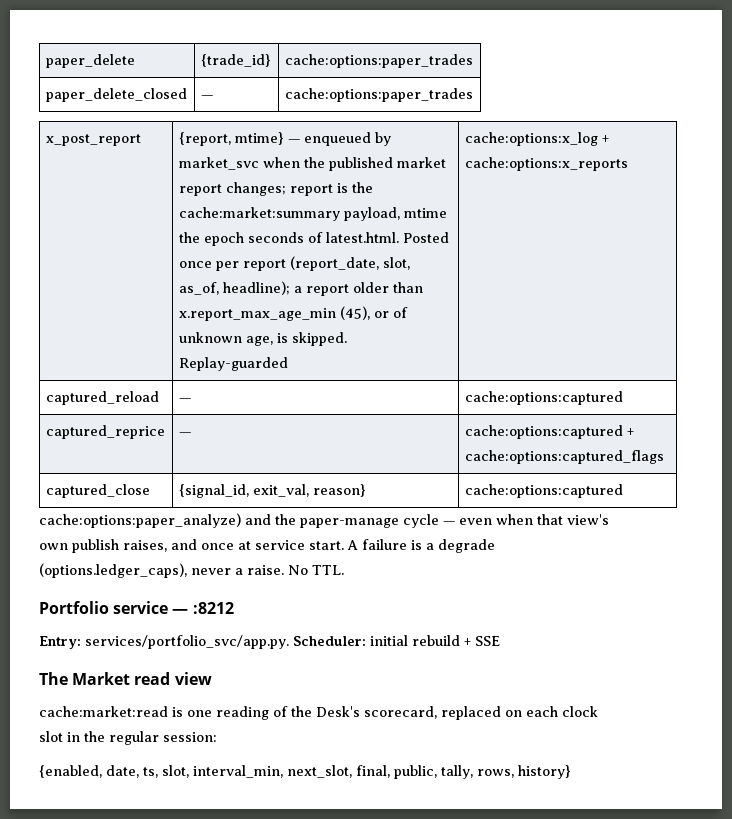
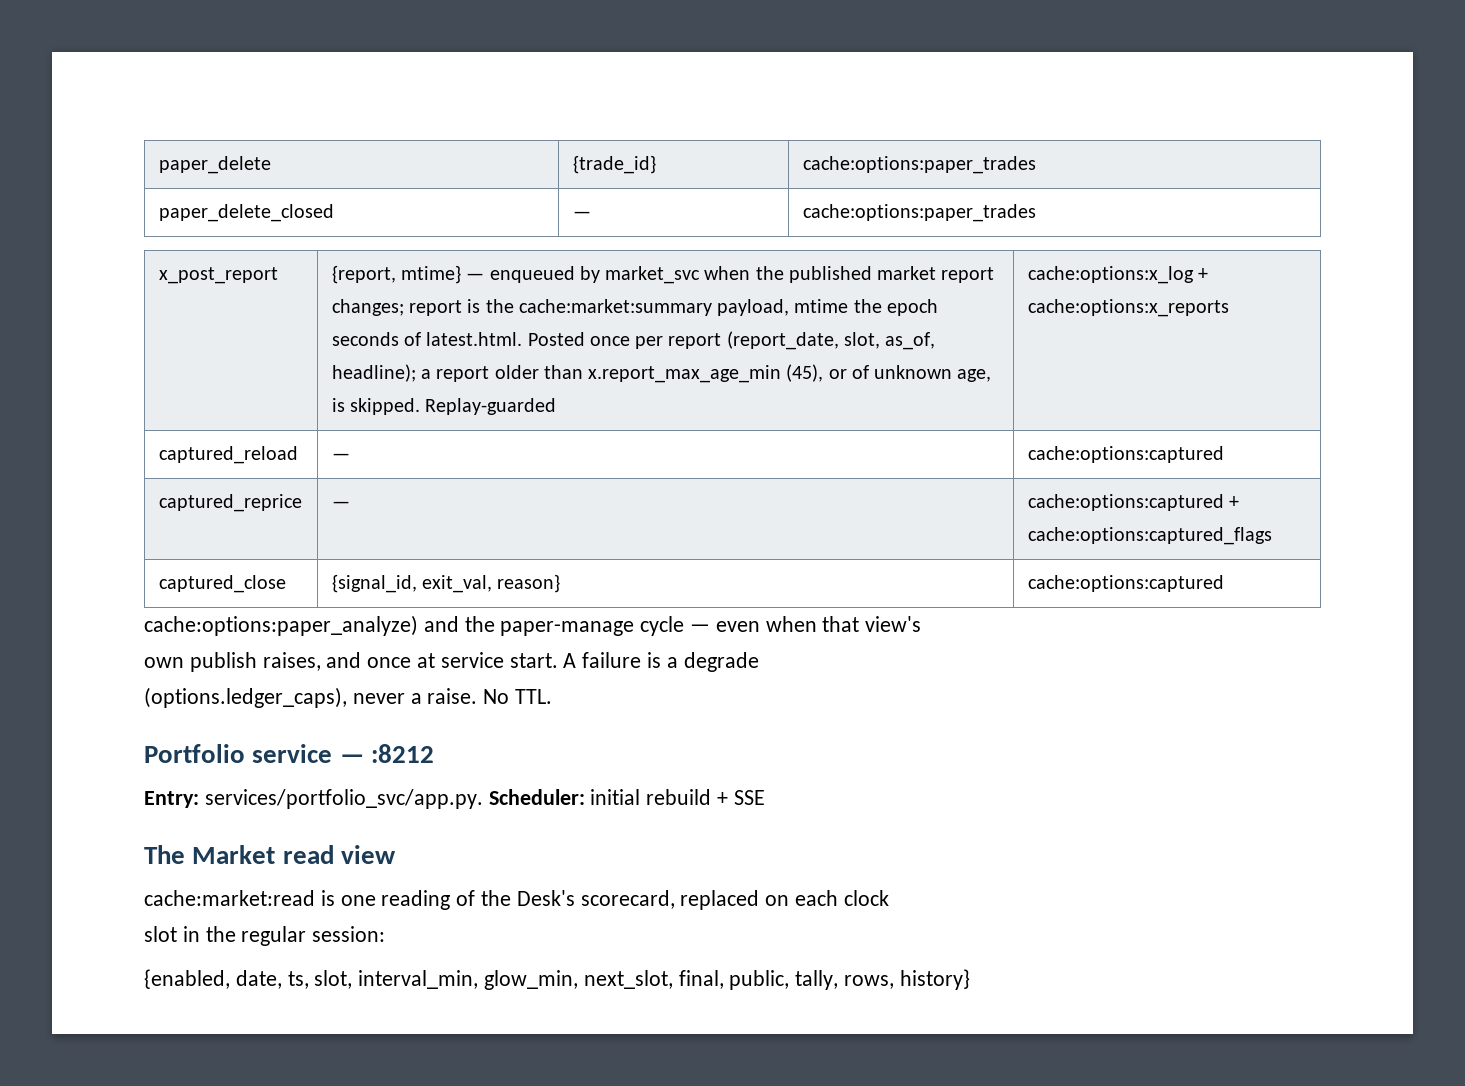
(283, 771) none -> [484,970,579,990] glow_min,

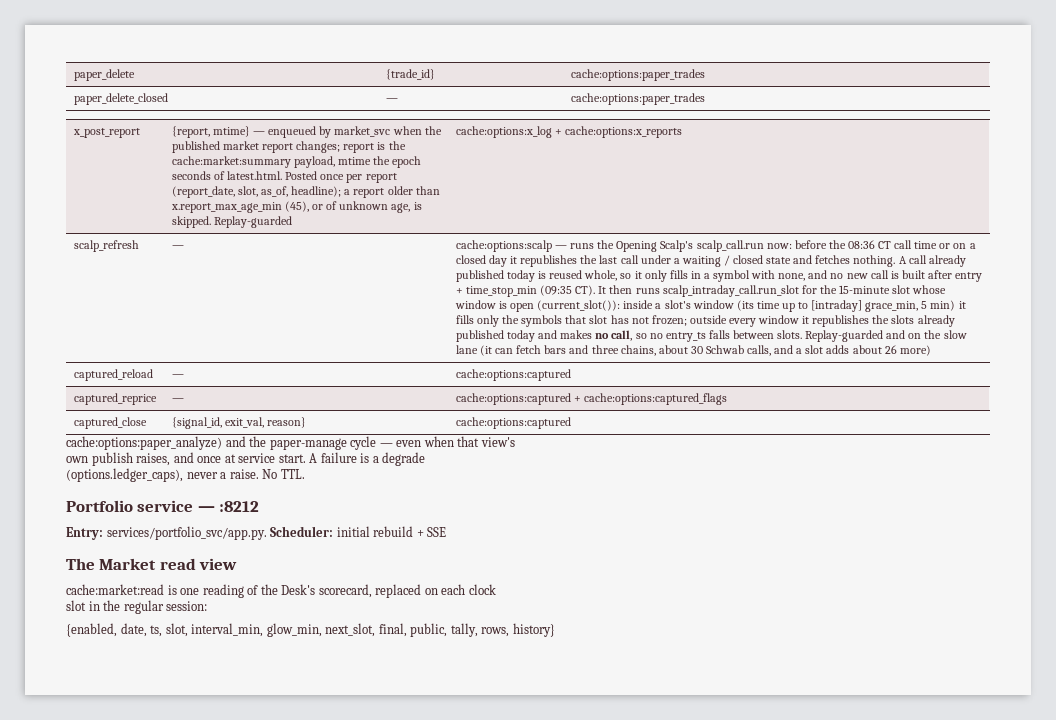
(1229, 308) none -> [73,240,139,252] [171,245,184,249] [455,240,976,252] [455,255,966,267] [455,270,983,282] [455,285,947,297] [454,300,966,312] [455,315,955,327] [455,330,967,342] [455,345,931,356] // scalp_refresh | — | cache:options:scalp — runs the Opening Scalp's scalp_call.run now: before the 08:36 CT call time or on a closed day it republishes the last call under a waiting / closed state and fetches nothing. A call already published today is reused whole, so it only fills in a symbol with none, and no new call is built after entry + time_stop_min (09:35 CT). It then runs scalp_intraday_call.run_slot for the 15-minute slot whose window is open (current_slot()): inside a slot's window (its time up to [intraday] grace_min, 5 min) it fills only the symbols that slot has not frozen; outside every window it republishes the slots already published today and makes no call, so no entry_ts falls between slots. Replay-guarded and on the slow lane (it can fetch bars and three chains, about 30 Schwab calls, and a slot adds about 26 more)

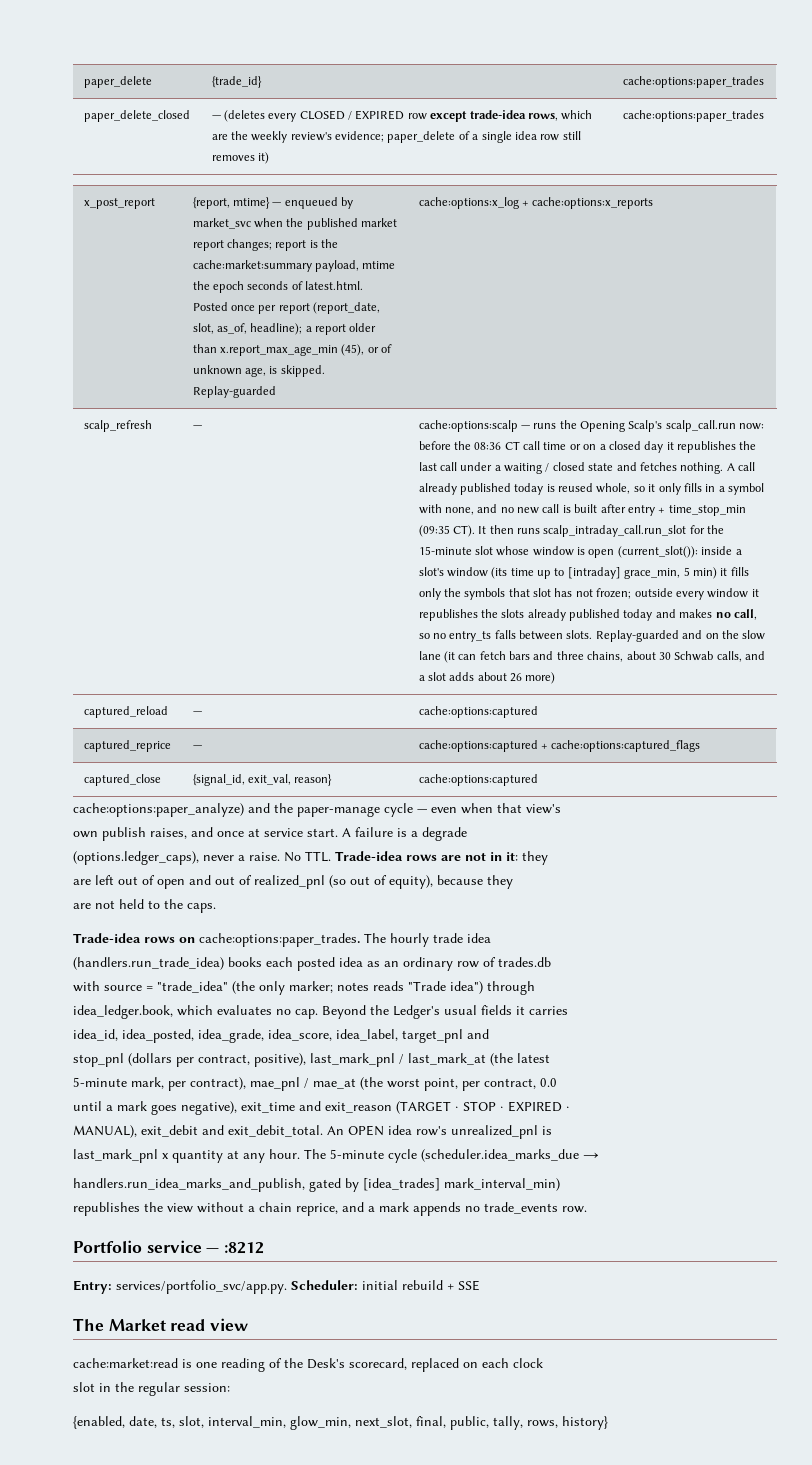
(398, 100) none -> [223,110,593,122] [211,131,581,143] [211,152,269,164] (deletes every CLOSED / EXPIRED row except trade-idea rows, which are the weekly review's evidence; paper_delete of a single idea row still removes it)
(305, 474) none -> [335,851,548,865] [73,875,513,889] [73,899,216,913] [73,933,491,947] [73,957,551,971] [73,981,535,995] [73,1005,568,1019] [73,1029,489,1043] [73,1053,550,1067] [73,1077,557,1091] [73,1101,570,1115] [73,1125,552,1139] [73,1149,599,1163] [73,1178,560,1192] [73,1202,587,1216] Trade-idea rows are not in it: they // are left out of open and out of realized_pnl (so out of equity), because they // are not held to the caps. // Trade-idea rows on cache:options:paper_trades. The hourly trade idea // (handlers.run_trade_idea) books each posted idea as an ordinary row of trades.db // with source = "trade_idea" (the only marker; notes reads "Trade idea") through // idea_ledger.book, which evaluates no cap. Beyond the Ledger's usual fields it carries // idea_id, idea_posted, idea_grade, idea_score, idea_label, target_pnl and // stop_pnl (dollars per contract, positive), last_mark_pnl / last_mark_at (the latest // 5-minute mark, per contract), mae_pnl / mae_at (the worst point, per contract, 0.0 // until a mark goes negative), exit_time and exit_reason (TARGET · STOP · EXPIRED · // MANUAL), exit_debit and exit_debit_total. An OPEN idea row's unrealized_pnl is // last_mark_pnl x quantity at any hour. The 5-minute cycle (scheduler.idea_marks_due → // handlers.run_idea_marks_and_publish, gated by [idea_trades] mark_interval_min) // republishes the view without a chain reprice, and a mark appends no trade_events row.

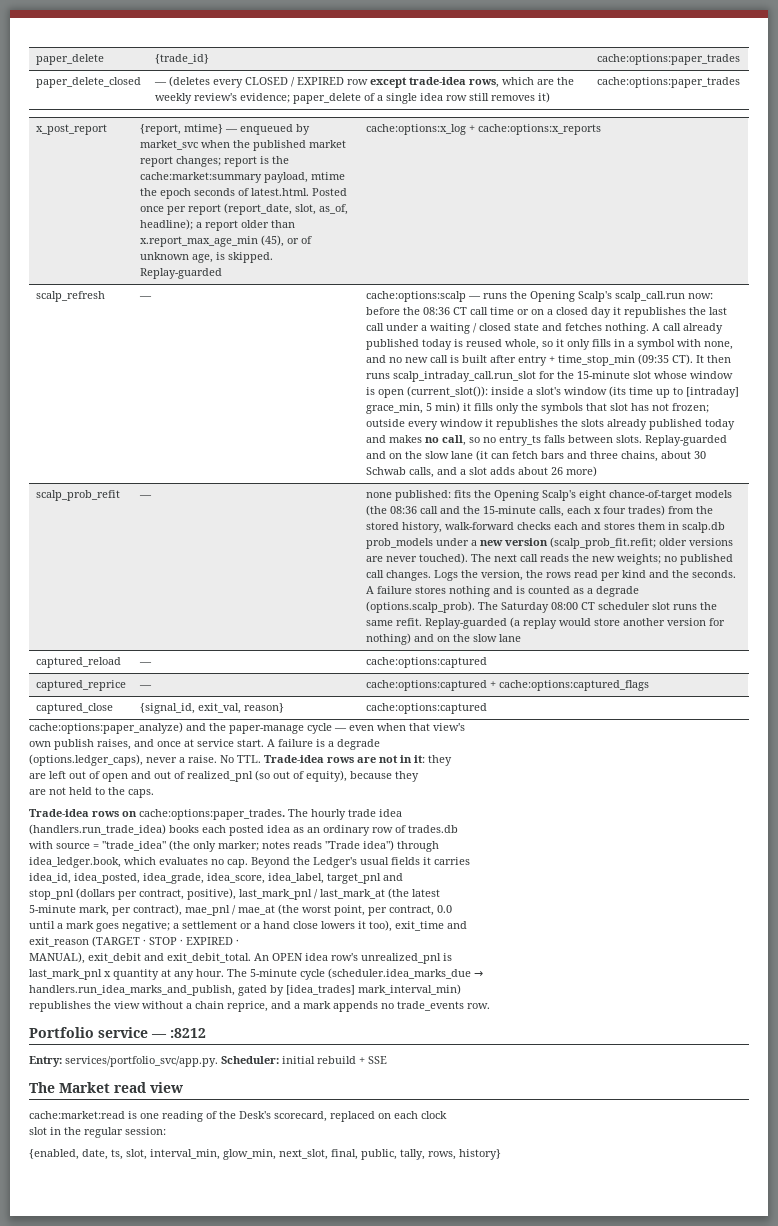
(556, 678) none -> [35,490,120,501] [138,495,152,498] [365,490,732,501] [365,505,713,517] [365,522,725,533] [365,537,733,549] [365,553,733,565] [365,570,736,581] [365,586,639,597] [365,601,717,613] [365,617,725,629] [365,633,521,645] // scalp_prob_refit | — | none published: fits the Opening Scalp's eight chance-of-target models (the 08:36 call and the 15-minute calls, each x four trades) from the stored history, walk-forward checks each and stores them in scalp.db prob_models under a new version (scalp_prob_fit.refit; older versions are never touched). The next call reads the new weights; no published call changes. Logs the version, the rows read per kind and the seconds. A failure stores nothing and is counted as a degrade (options.scalp_prob). The Saturday 08:00 CT scheduler slot runs the same refit. Replay-guarded (a replay would store another version for nothing) and on the slow lane
[181,1101,237,1115] negative), -> [122,920,392,932] negative; a settlement or a hand close lowers it too),
(321, 1106) none -> (467, 925) //

